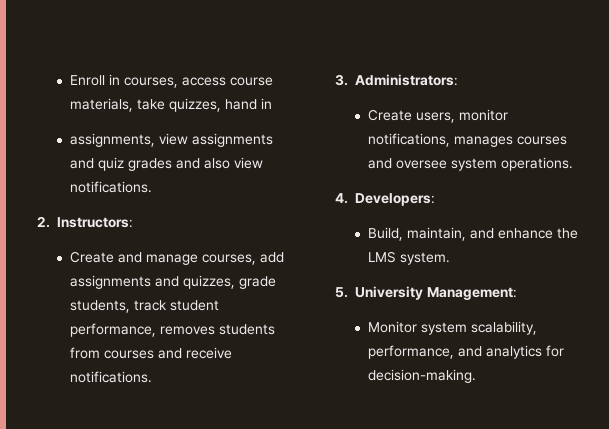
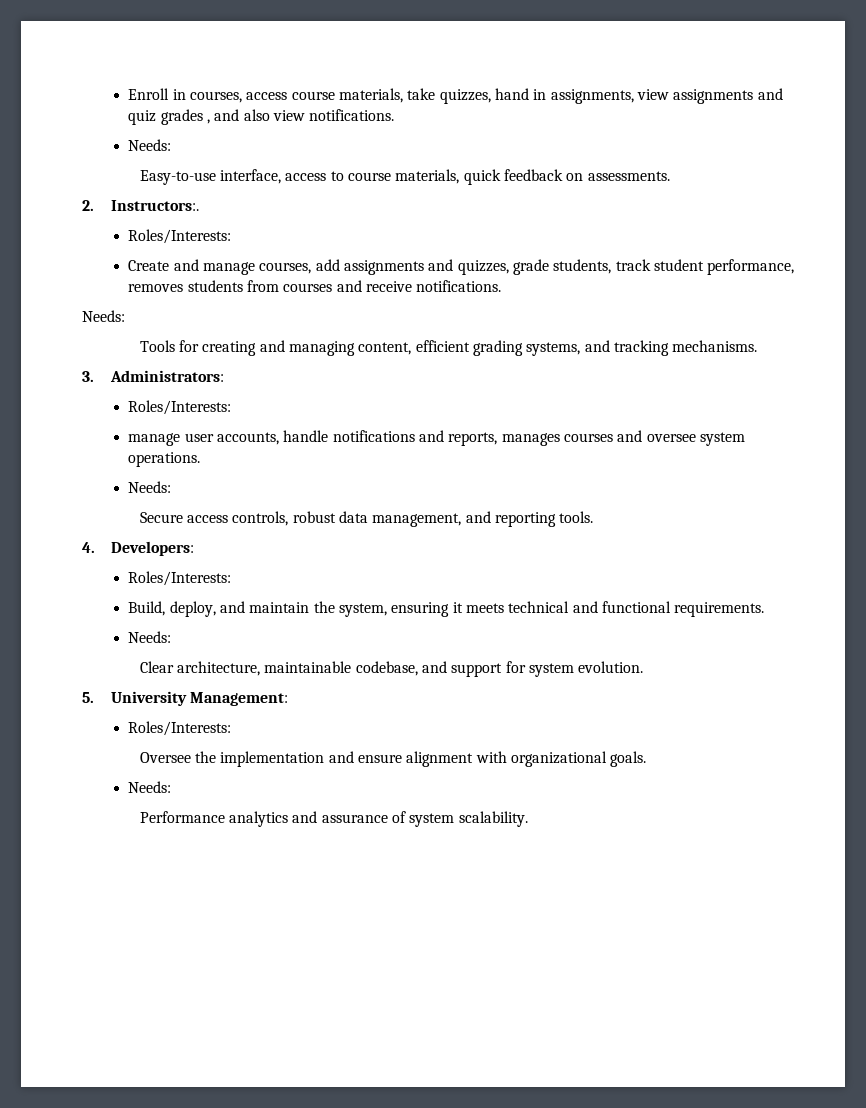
(272, 103) // -> (547, 94) none
(172, 164) none -> [206,119,210,124] ,
(152, 187) none -> [128,139,172,151] [139,169,670,185] // Needs: // Easy-to-use interface, access to course materials, quick feedback on assessments.
[57,217,134,228] Instructors: -> [110,200,199,211] [128,229,232,244] Instructors:. // Roles/Interests:
[335,74,459,86] [367,109,508,123] [367,133,450,147] 3. Administrators: // Create users, monitor notifications, -> [81,310,125,322] [139,340,758,356] [81,370,224,382] [128,400,232,415] [128,430,498,446] Needs: // Tools for creating and managing content, efficient grading systems, and tracking mechanisms. // 3. Administrators: // Roles/Interests: // manage user accounts, handle notifications and reports,
(573, 164) none -> [128,481,172,493] [139,511,594,527] // Needs: // Secure access controls, robust data management, and reporting tools.
(436, 199) none -> [128,571,232,586] // Roles/Interests:
[406,227,578,241] [367,251,450,265] [335,286,518,300] [367,321,537,335] [367,345,564,359] [367,369,476,383] maintain, and enhance the LMS system. // 5. University Management: // Monitor system scalability, performance, and analytics for decision-making. -> [169,601,765,617] [128,631,172,643] [139,661,644,677] [81,691,289,706] [128,721,232,736] [139,751,647,767] [128,781,172,793] [139,811,528,827] deploy, and maintain the system, ensuring it meets technical and functional requirements. // Needs: // Clear architecture, maintainable codebase, and support for system evolution. // 5. University Management: // Roles/Interests: // Oversee the implementation and ensure alignment with organizational goals. // Needs: // Performance analytics and assurance of system scalability.

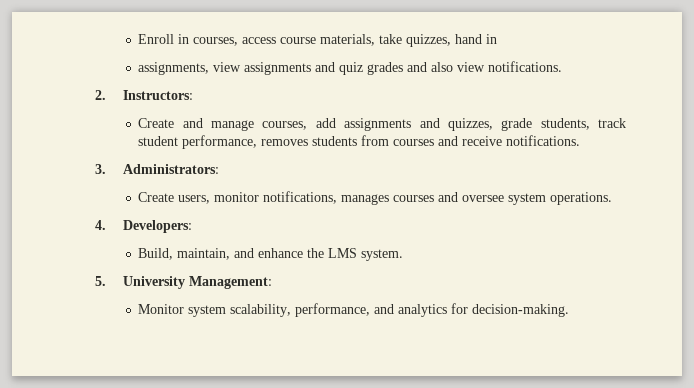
(547, 94) none -> (498, 39) //
[206,119,210,124] , -> (404, 68) none
[128,139,172,151] [139,169,670,185] // Needs: // Easy-to-use interface, access to course materials, quick feedback on assessments. -> (563, 66) none
[110,200,199,211] [128,229,232,244] Instructors:. // Roles/Interests: -> [122,90,193,100] Instructors:
[81,310,125,322] [139,340,758,356] [81,370,224,382] [128,400,232,415] [128,430,498,446] Needs: // Tools for creating and managing content, efficient grading systems, and tracking mechanisms. // 3. Administrators: // Roles/Interests: // manage user accounts, handle notifications and reports, -> [95,164,219,174] [138,191,338,204] 3. Administrators: // Create users, monitor notifications,
[128,481,172,493] [139,511,594,527] // Needs: // Secure access controls, robust data management, and reporting tools. -> (613, 198) none
[128,571,232,586] // Roles/Interests: -> (192, 226) none
[169,601,765,617] [128,631,172,643] [139,661,644,677] [81,691,289,706] [128,721,232,736] [139,751,647,767] [128,781,172,793] [139,811,528,827] deploy, and maintain the system, ensuring it meets technical and functional requirements. // Needs: // Clear architecture, maintainable codebase, and support for system evolution. // 5. University Management: // Roles/Interests: // Oversee the implementation and ensure alignment with organizational goals. // Needs: // Performance analytics and assurance of system scalability. -> [177,248,404,261] [95,276,272,289] [138,303,570,317] maintain, and enhance the LMS system. // 5. University Management: // Monitor system scalability, performance, and analytics for decision-making.

